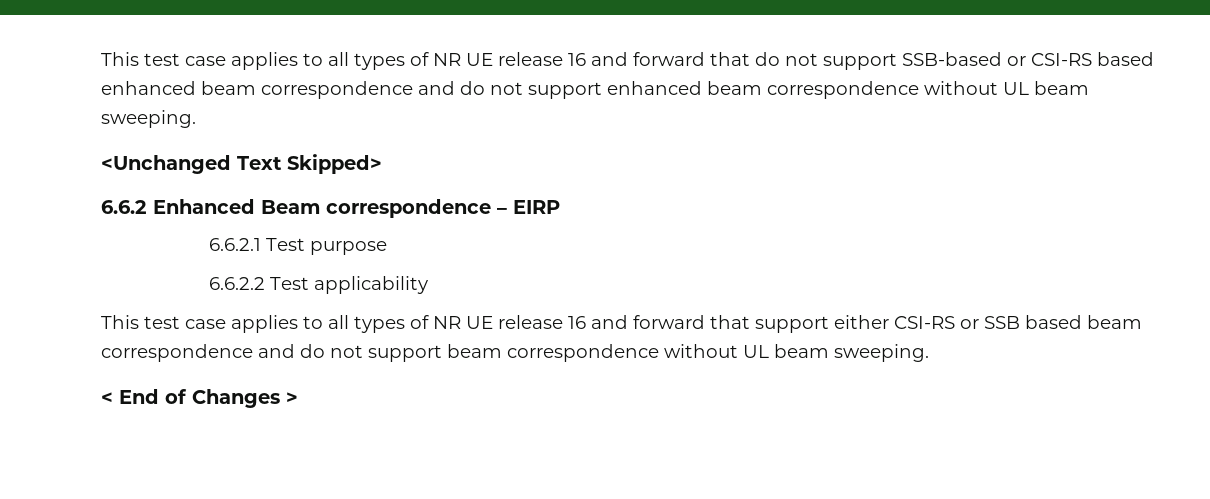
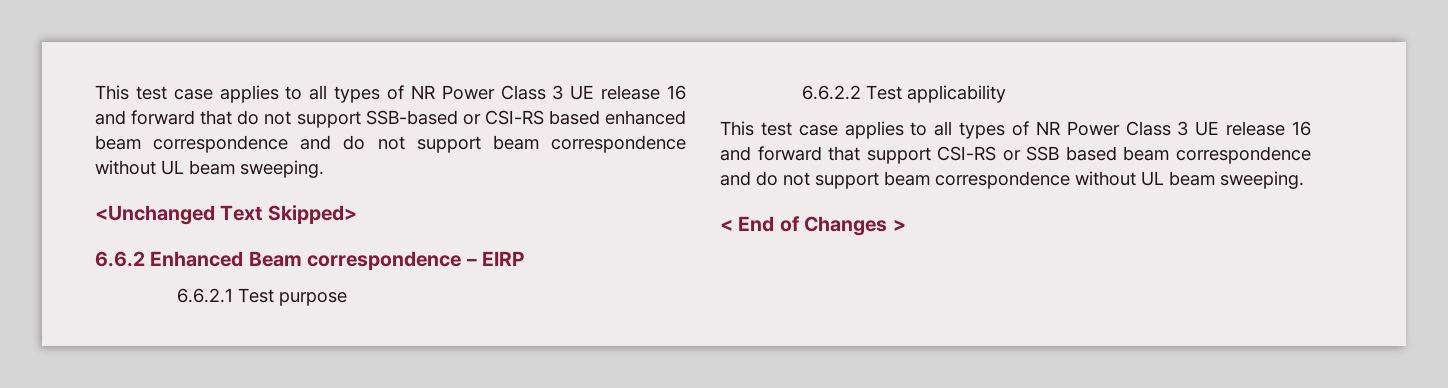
[101,52,461,70] This test case applies to all types of NR -> [95,85,564,103] This test case applies to all types of NR Power Class 3
[607,81,702,95] enhanced -> (481, 144) none
(461, 322) none -> [1066,121,1189,136] Power Class 3
[834,315,889,329] either -> (931, 155) none

